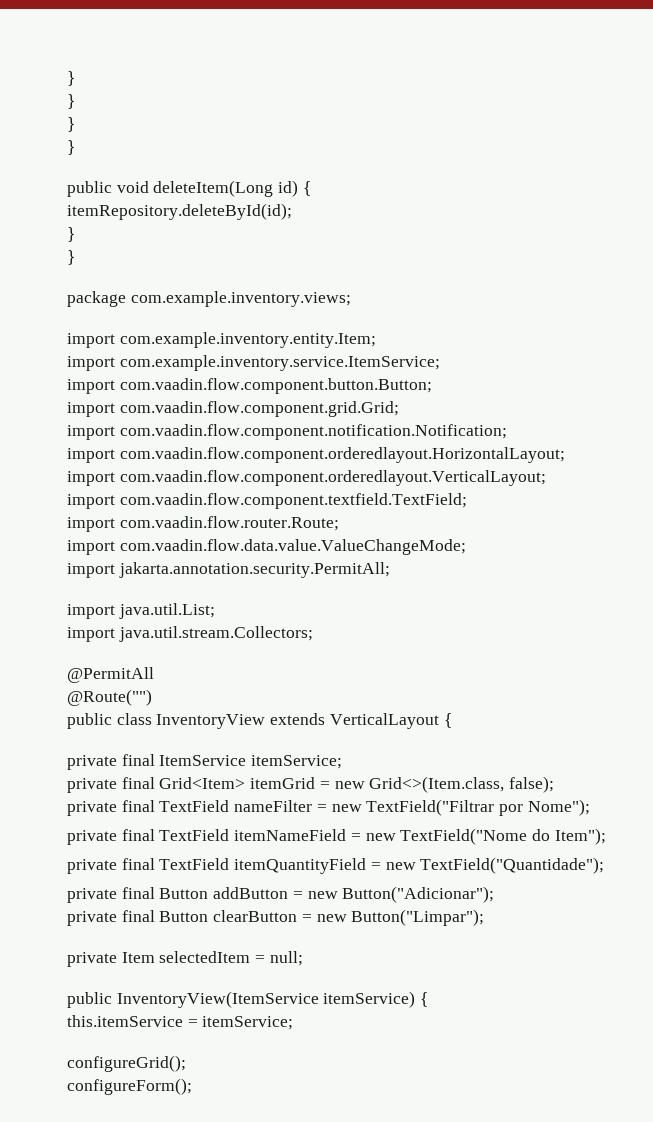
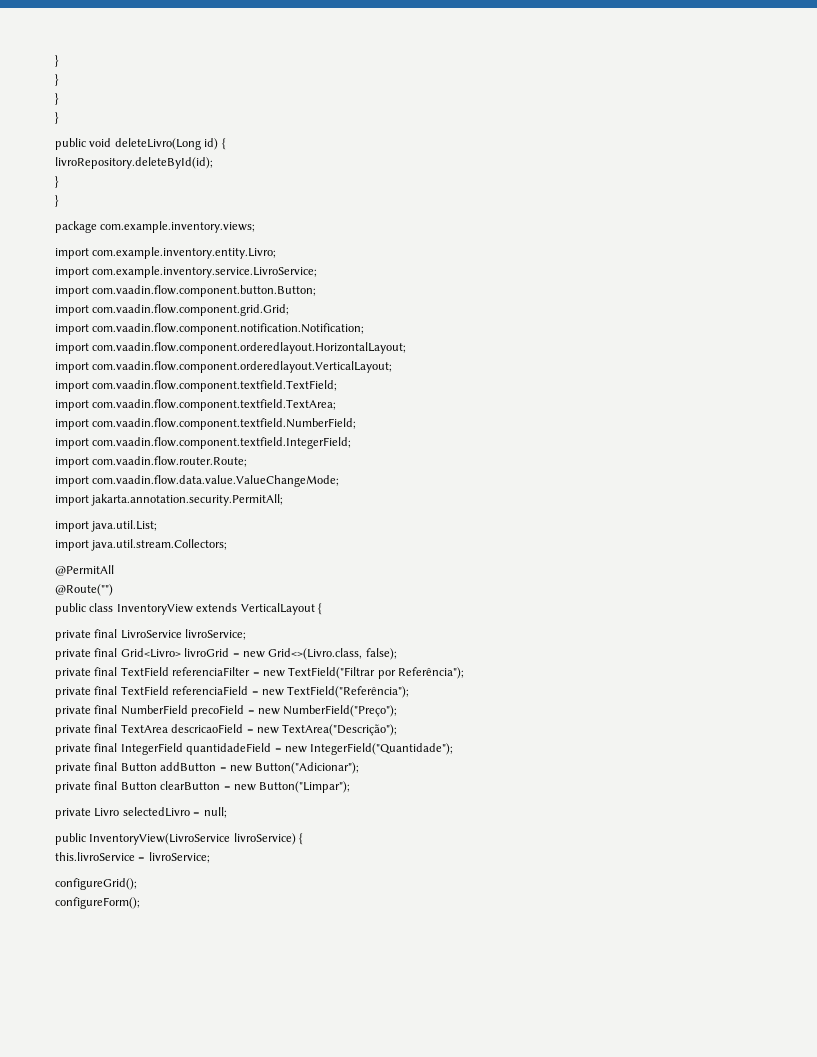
[153,180,274,197] deleteItem(Long -> [114,138,201,150] deleteLivro(Long
[67,203,292,220] itemRepository.deleteById(id); -> [55,157,213,169] livroRepository.deleteById(id);
[119,332,376,348] [67,355,440,371] com.example.inventory.entity.Item; // import com.example.inventory.service.ItemService; -> [92,247,277,259] [55,266,318,278] com.example.inventory.entity.Livro; // import com.example.inventory.service.LivroService;
(467, 501) none -> [55,399,337,411] [55,418,357,430] [55,437,352,449] // import com.vaadin.flow.component.textfield.TextArea; // import com.vaadin.flow.component.textfield.NumberField; // import com.vaadin.flow.component.textfield.IntegerField;
[159,755,343,769] [67,776,505,793] ItemService itemService; // private final Grid<Item> itemGrid = new Grid<>(Item.class, -> [120,629,247,640] [55,648,363,660] LivroService livroService; // private final Grid<Livro> livroGrid = new Grid<>(Livro.class,
[234,800,313,812] nameFilter -> [172,667,251,676] referenciaFilter
[527,799,590,816] [67,828,606,845] [67,857,605,874] Nome"); // private final TextField itemNameField = new TextField("Nome do Item"); // private final TextField itemQuantityField = new TextField("Quantidade"); -> [398,667,464,679] [55,686,410,698] [55,705,398,717] [55,724,398,736] [55,743,454,755] Referência"); // private final TextField referenciaField = new TextField("Referência"); // private final NumberField precoField = new NumberField("Preço"); // private final TextArea descricaoField = new TextArea("Descrição"); // private final IntegerField quantidadeField = new IntegerField("Quantidade");
[121,951,251,963] Item selectedItem -> [94,807,190,817] Livro selectedLivro
[116,991,429,1008] [67,1015,294,1030] InventoryView(ItemService itemService) { // this.itemService = itemService; -> [89,833,304,845] [55,852,210,863] InventoryView(LivroService livroService) { // this.livroService = livroService;

